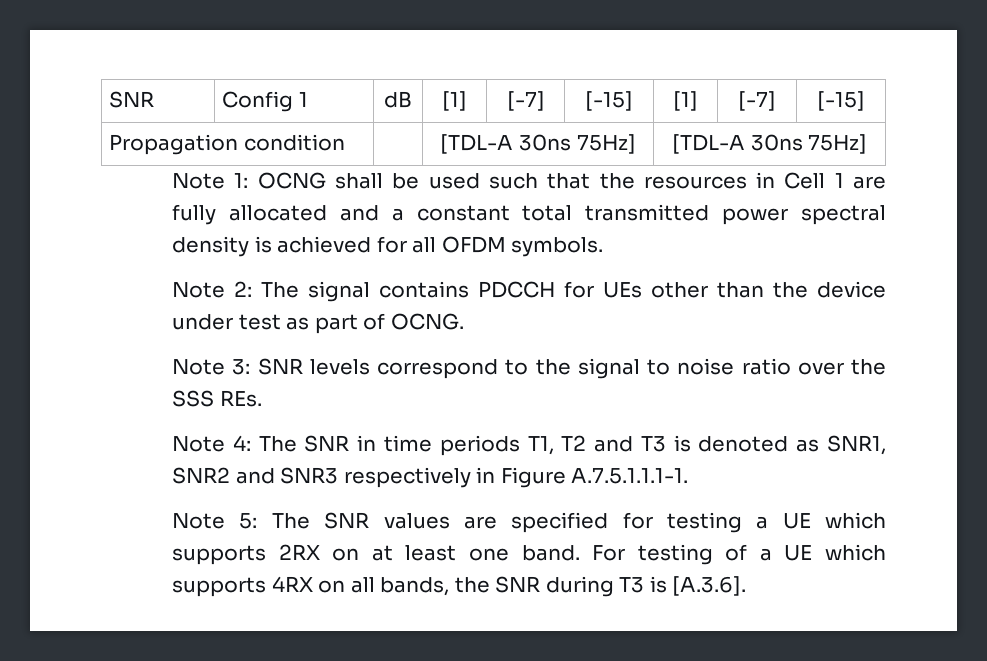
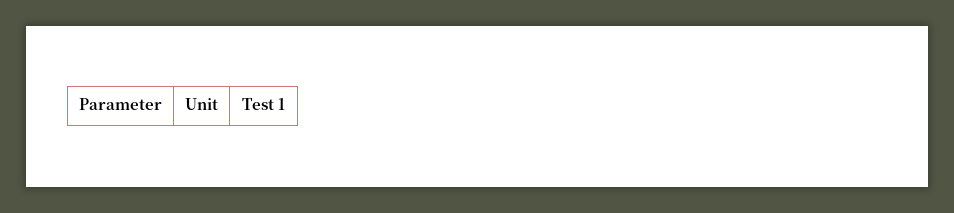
[109,91,155,108] [222,91,308,112] [384,91,412,108] [442,91,467,111] [506,91,545,111] [585,91,633,111] [673,91,698,111] [738,91,776,111] [817,91,865,111] [109,134,345,155] [440,134,636,154] [671,134,868,154] [172,172,886,189] [172,204,887,225] [172,236,604,257] [172,281,886,302] [172,313,464,334] [172,358,887,379] [172,390,262,407] [172,435,886,456] [172,467,689,488] [172,512,886,533] [172,544,886,565] [172,576,747,597] SNR | Config 1 | dB | [1] | [-7] | [-15] | [1] | [-7] | [-15] // Propagation condition | | [TDL-A 30ns 75Hz] | [TDL-A 30ns 75Hz] // Note 1: OCNG shall be used such that the resources in Cell 1 are fully allocated and a constant total transmitted power spectral density is achieved for all OFDM symbols. // Note 2: The signal contains PDCCH for UEs other than the device under test as part of OCNG. // Note 3: SNR levels correspond to the signal to noise ratio over the SSS REs. // Note 4: The SNR in time periods T1, T2 and T3 is denoted as SNR1, SNR2 and SNR3 respectively in Figure A.7.5.1.1.1-1. // Note 5: The SNR values are specified for testing a UE which supports 2RX on at least one band. For testing of a UE which supports 4RX on all bands, the SNR during T3 is [A.3.6]. -> [79,98,162,110] [185,98,218,110] [241,98,286,110] Parameter | Unit | Test 1

